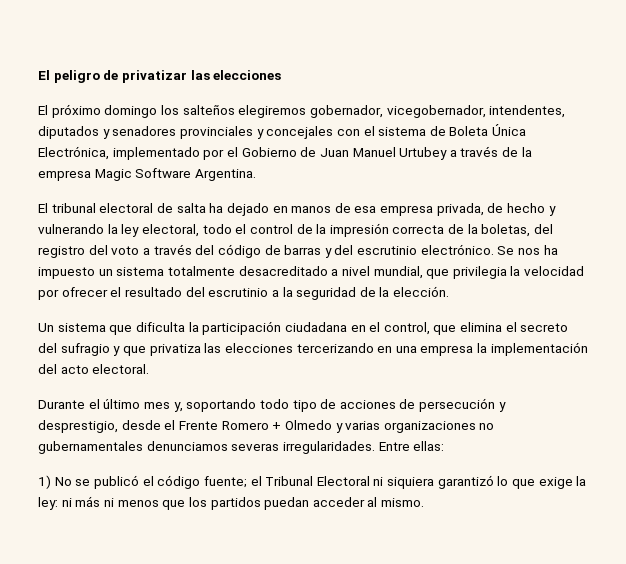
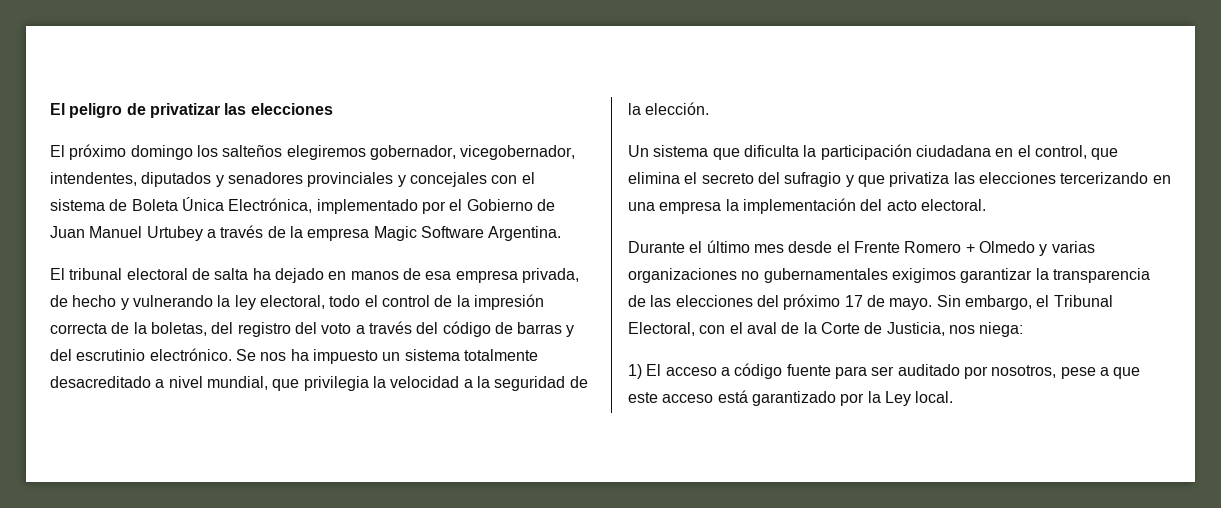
[38,287,269,300] por ofrecer el resultado del escrutinio -> (460, 382) none
[173,398,506,412] [38,420,118,433] y, soportando todo tipo de acciones de persecución y desprestigio, -> (784, 248) none
[146,441,445,454] [38,475,587,489] [38,496,425,510] denunciamos severas irregularidades. Entre ellas: // 1) No se publicó el código fuente; el Tribunal Electoral ni siquiera garantizó lo que exige la ley: ni más ni menos que los partidos puedan acceder al mismo. -> [891,268,1150,283] [628,294,1113,310] [628,322,1024,337] [628,363,1141,379] [628,390,954,406] exigimos garantizar la transparencia de las elecciones del próximo 17 de mayo. Sin embargo, el Tribunal Electoral, con el aval de la Corte de Justicia, nos niega: // 1) El acceso a código fuente para ser auditado por nosotros, pese a que este acceso está garantizado por la Ley local.

